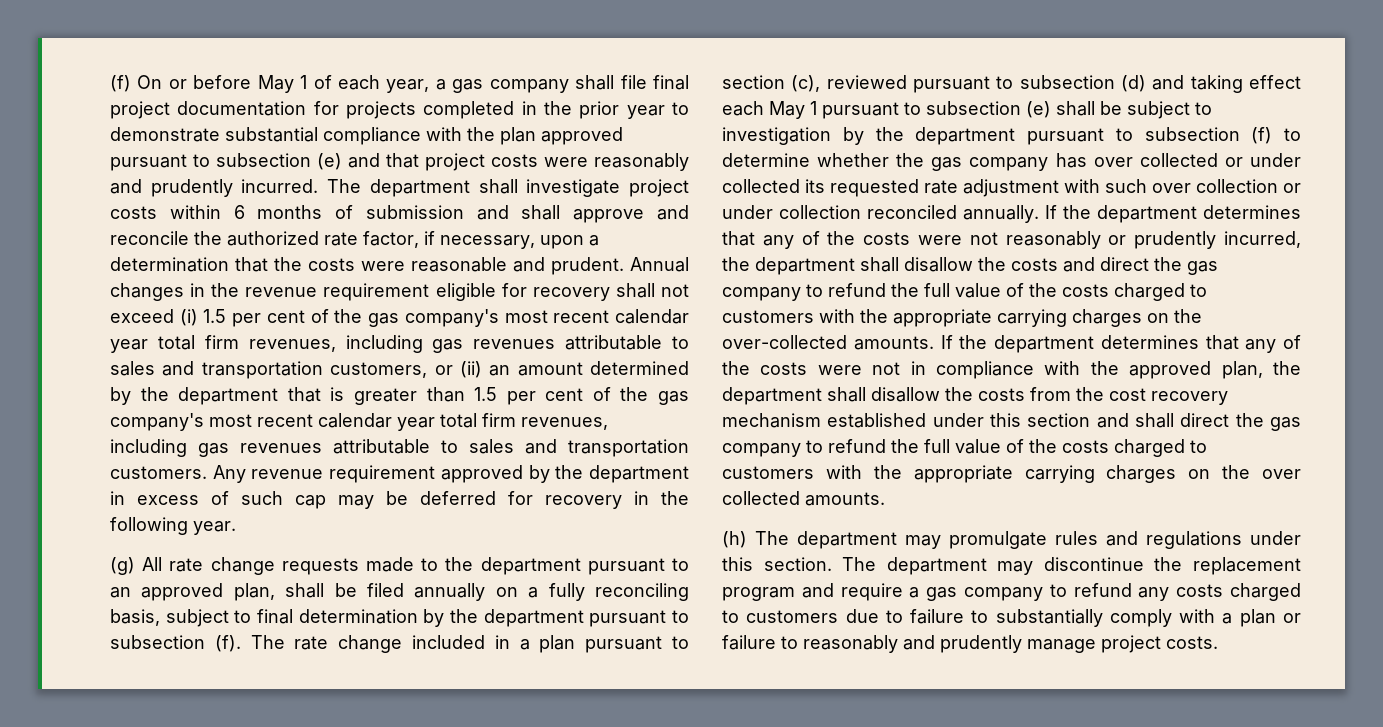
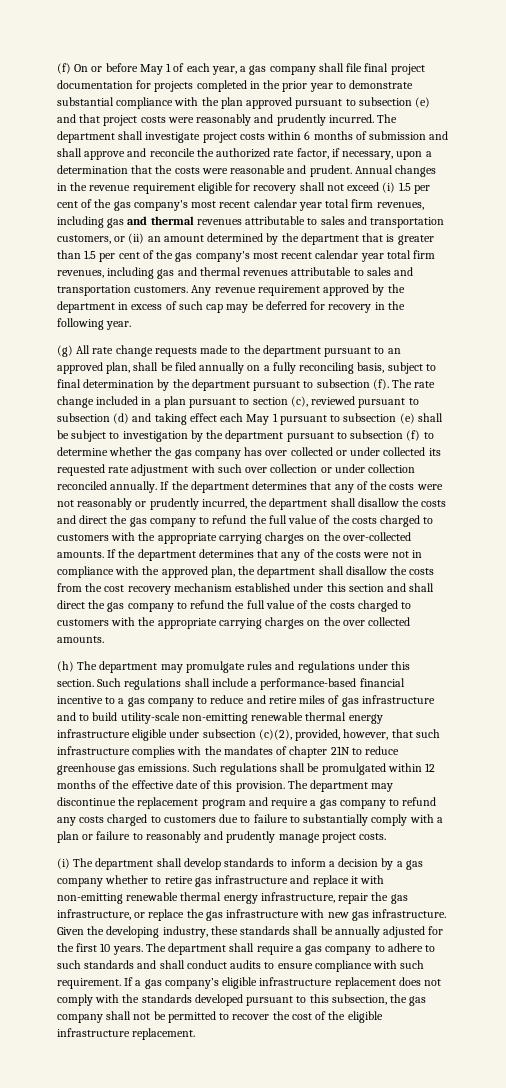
(464, 346) none -> [127,216,194,225] and thermal
(229, 450) none -> [177,267,241,276] and thermal
(832, 564) none -> [97,678,405,690] [57,695,435,707] [57,712,383,724] [57,729,440,741] [57,746,400,758] [57,763,436,775] [57,780,285,792] Such regulations shall include a performance-based financial incentive to a gas company to reduce and retire miles of gas infrastructure and to build utility-scale non-emitting renewable thermal energy infrastructure eligible under subsection (c)(2), provided, however, that such infrastructure complies with the mandates of chapter 21N to reduce greenhouse gas emissions. Such regulations shall be promulgated within 12 months of the effective date of this provision.
(1218, 642) none -> [57,858,423,870] [57,875,385,887] [57,892,408,904] [57,909,447,921] [57,926,444,938] [57,943,436,955] [57,960,425,972] [57,977,442,989] [57,994,427,1006] [57,1011,383,1023] [57,1028,196,1040] // (i) The department shall develop standards to inform a decision by a gas company whether to retire gas infrastructure and replace it with non-emitting renewable thermal energy infrastructure, repair the gas infrastructure, or replace the gas infrastructure with new gas infrastructure. Given the developing industry, these standards shall be annually adjusted for the first 10 years. The department shall require a gas company to adhere to such standards and shall conduct audits to ensure compliance with such requirement. If a gas company’s eligible infrastructure replacement does not comply with the standards developed pursuant to this subsection, the gas company shall not be permitted to recover the cost of the eligible infrastructure replacement.

